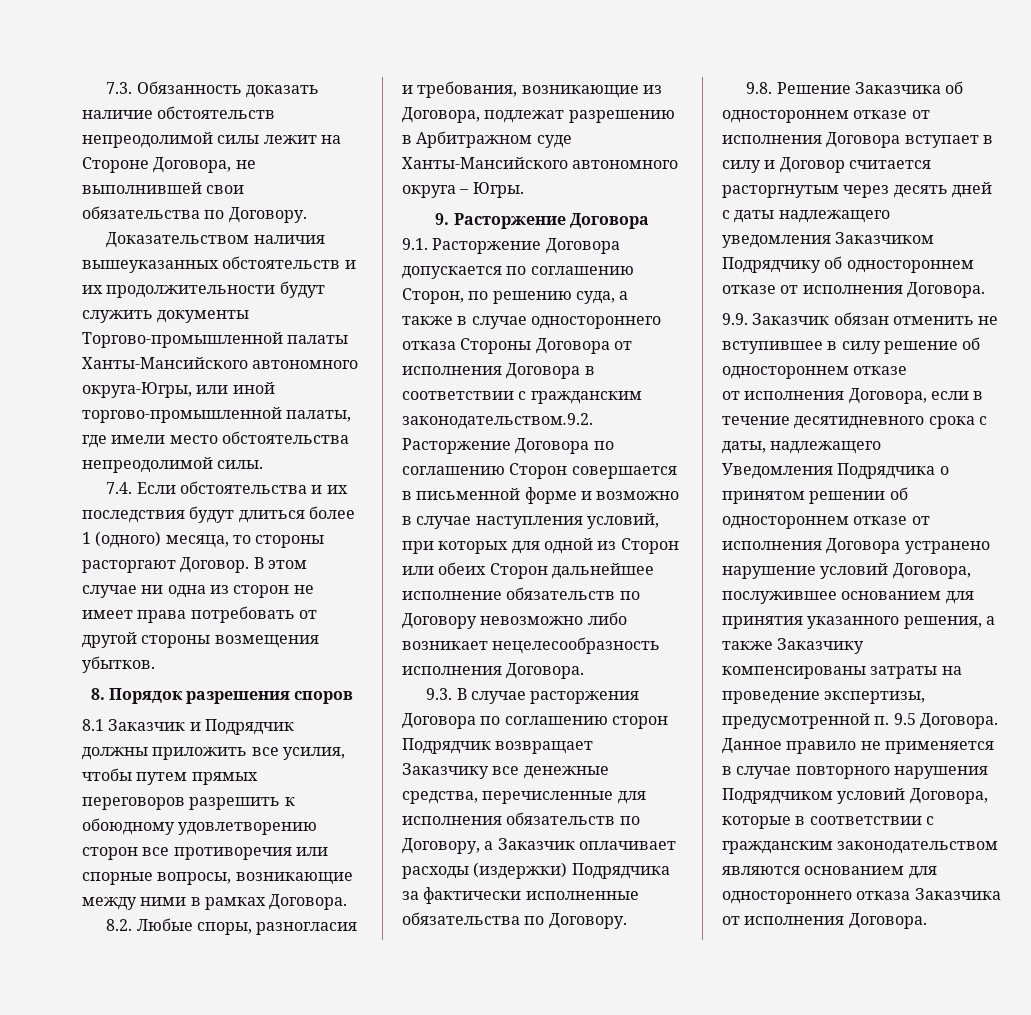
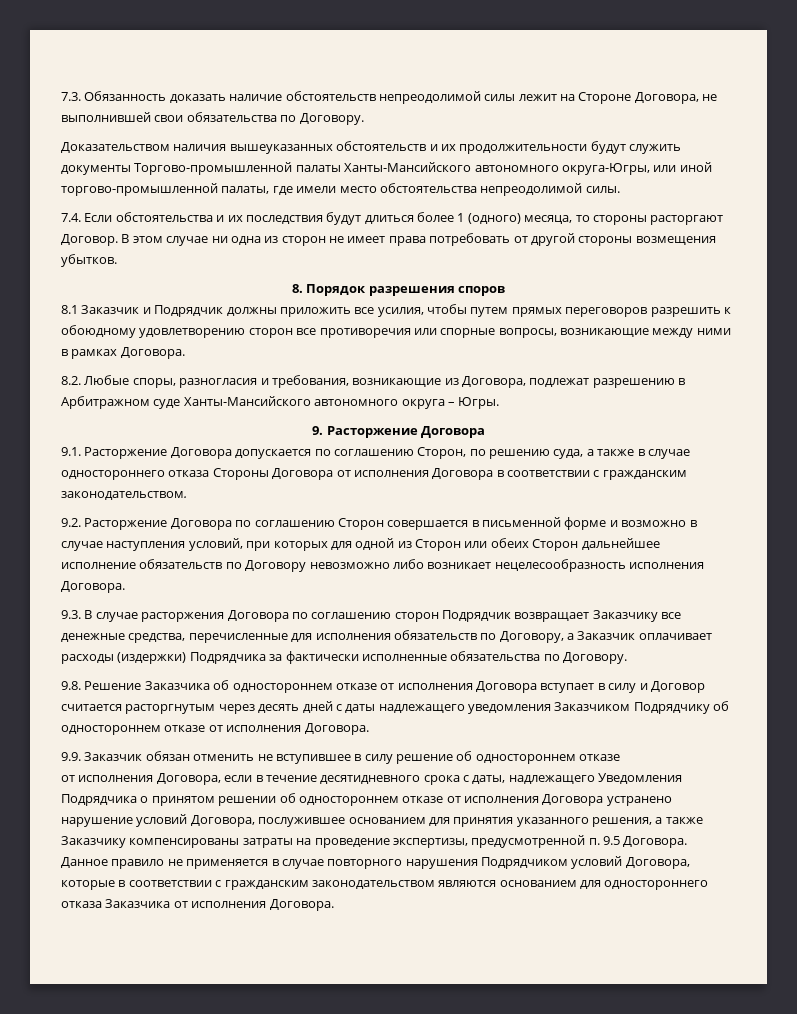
[402,413,593,429] законодательством.9.2. -> [61,491,187,500] [61,518,81,527] законодательством. // 9.2.
(882, 447) // -> (595, 779) none

